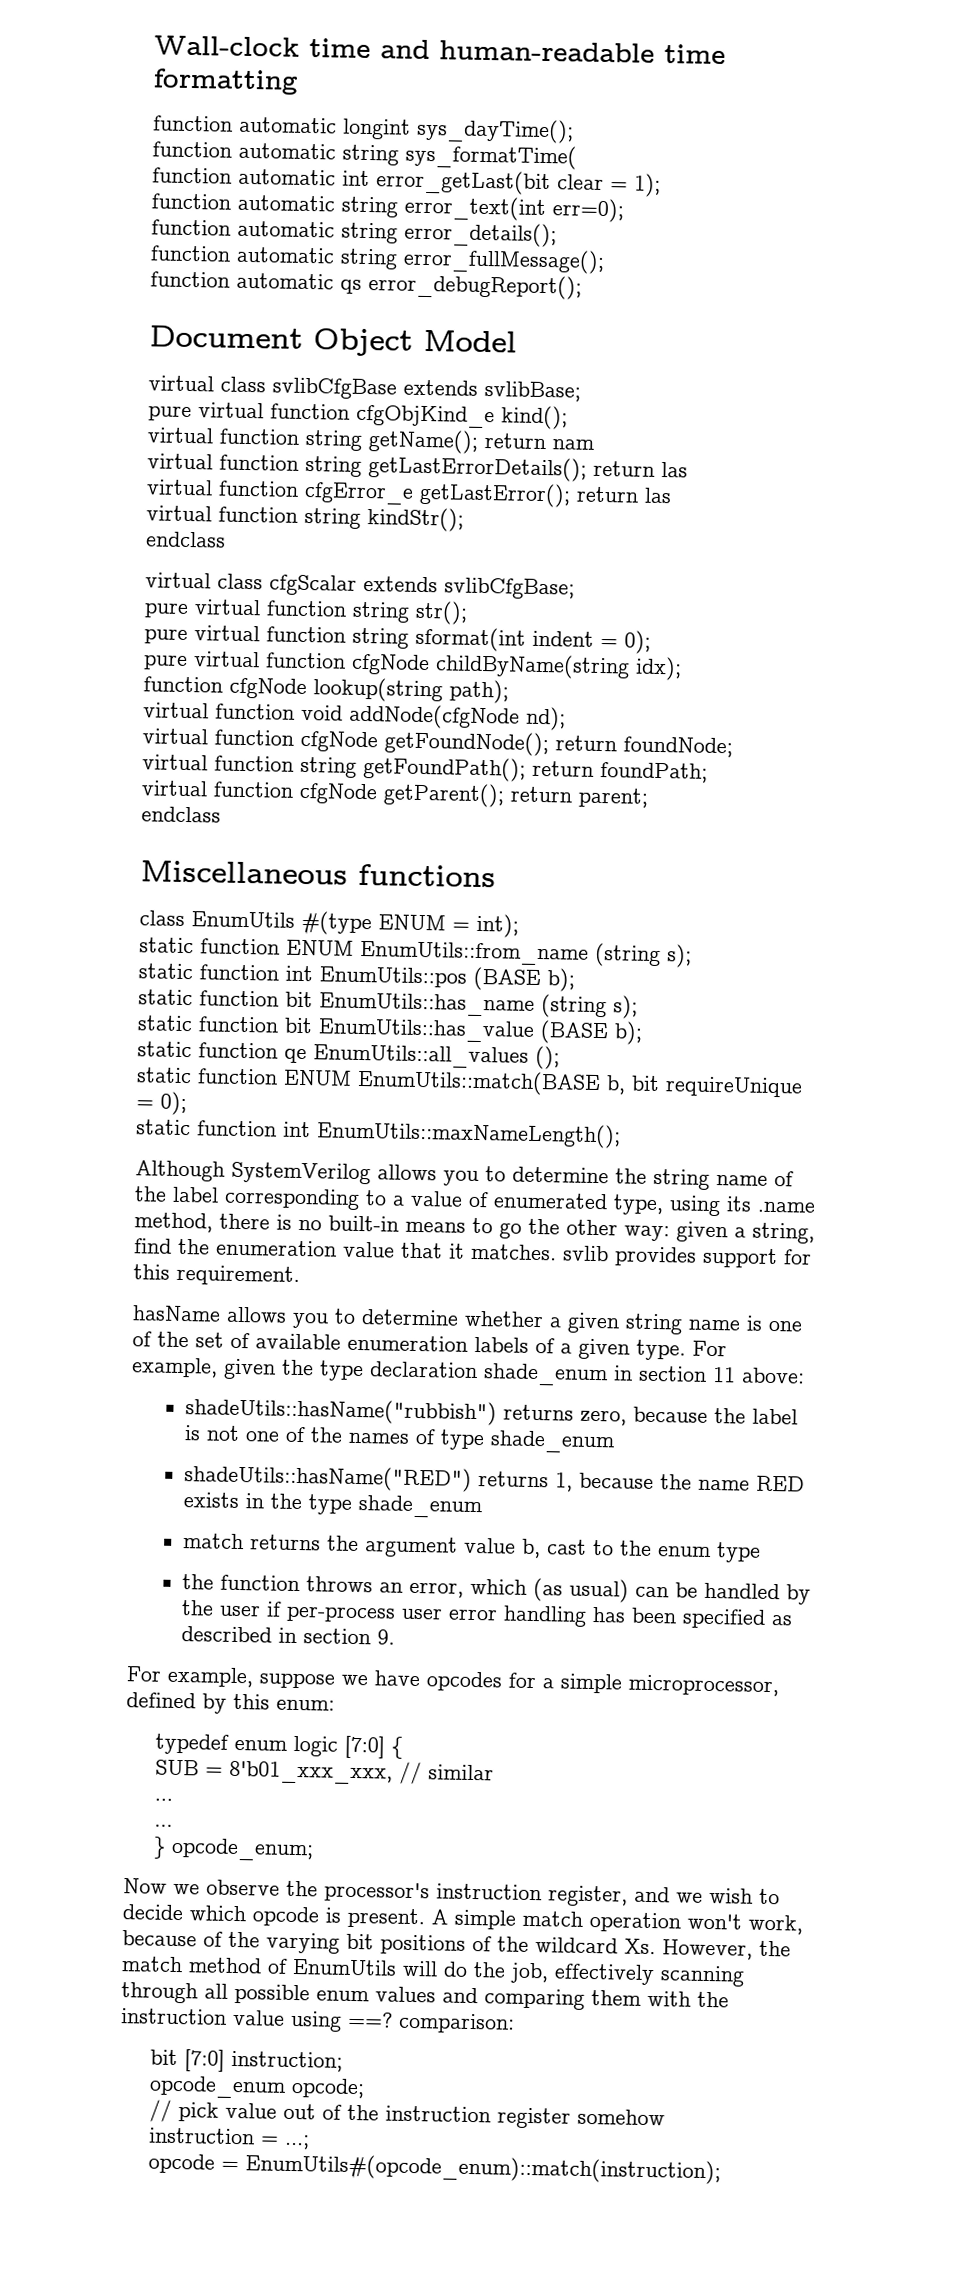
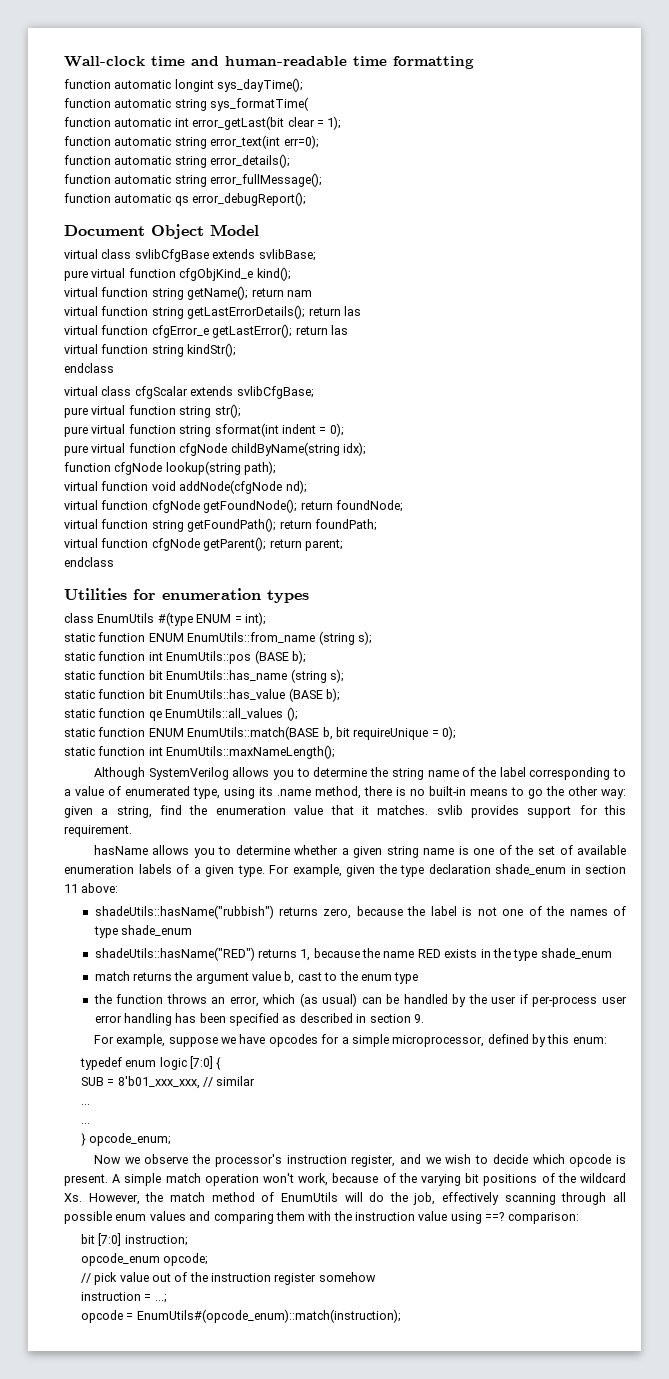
[140,860,496,888] Miscellaneous functions -> [64,588,309,603] Utilities for enumeration types

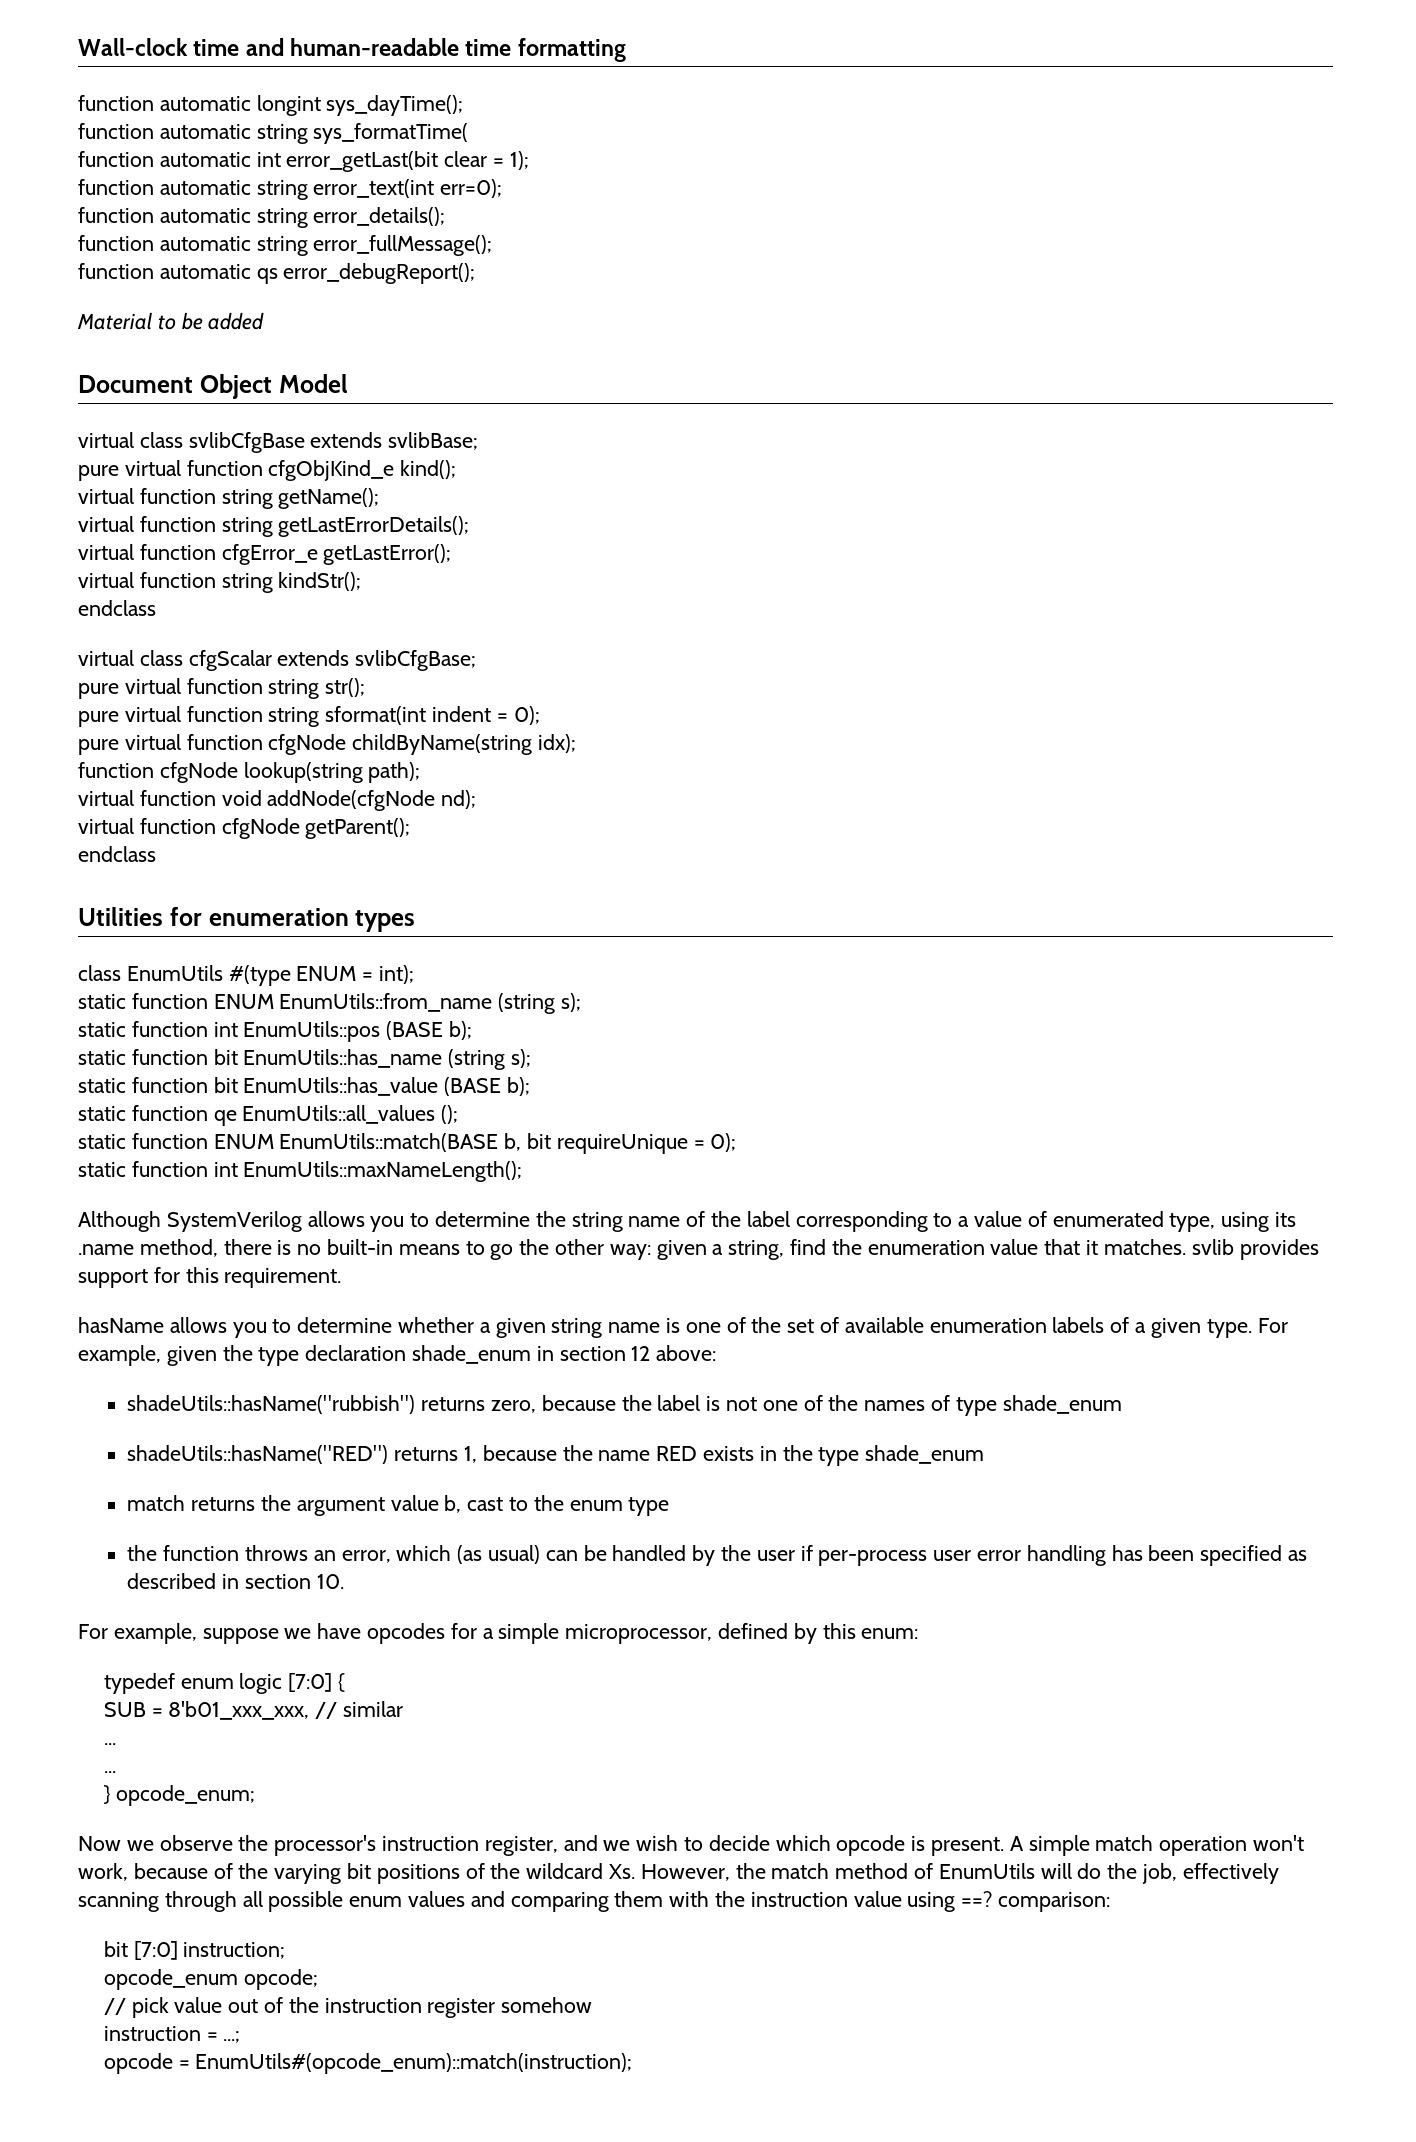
(307, 199) none -> [77,312,265,330] // Material to be added
[251,288,312,297] return nam -> (380, 498) none
[308,306,361,316] return las -> (470, 526) none
[295,325,348,335] return las -> (452, 554) none
[64,499,403,513] [64,518,377,532] // virtual function cfgNode getFoundNode(); return foundNode; // virtual function string getFoundPath(); return foundPath; -> (477, 799) none
[269,539,343,551] return parent; -> (411, 828) none
[64,884,78,893] 11 -> [631,1346,651,1361] 12
[413,1014,424,1023] 9. -> [316,1574,344,1589] 10.

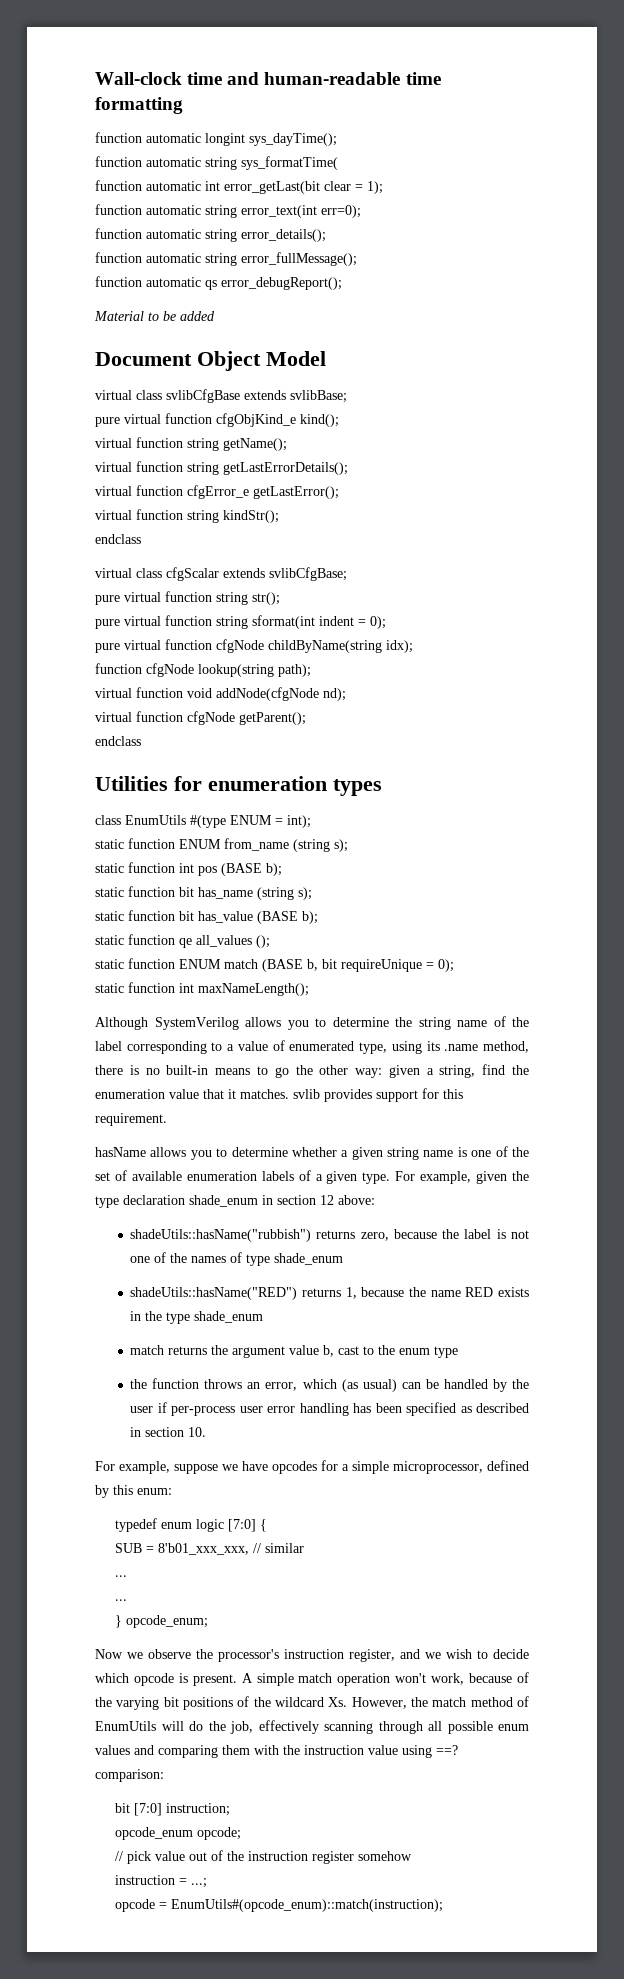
[279,993,493,1012] EnumUtils::from_name -> [224,838,289,851] from_name
[243,1021,381,1042] EnumUtils::pos -> [198,866,217,876] pos
[243,1049,443,1068] EnumUtils::has_name -> [198,887,253,899] has_name
[243,1077,439,1096] EnumUtils::has_value -> [198,911,253,923] has_value
[242,1105,436,1124] EnumUtils::all_values -> [196,935,252,947] all_values
[279,1133,499,1152] EnumUtils::match(BASE -> [224,959,303,972] match (BASE
[243,1161,523,1182] EnumUtils::maxNameLength(); -> [198,983,309,996] maxNameLength();

